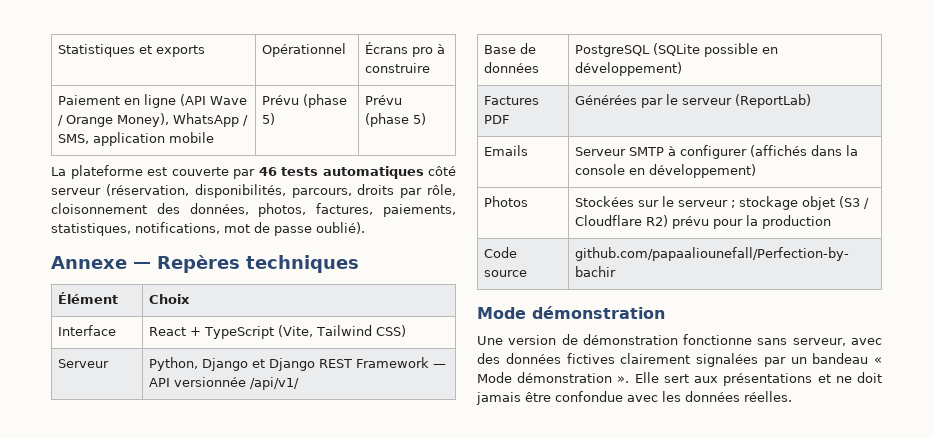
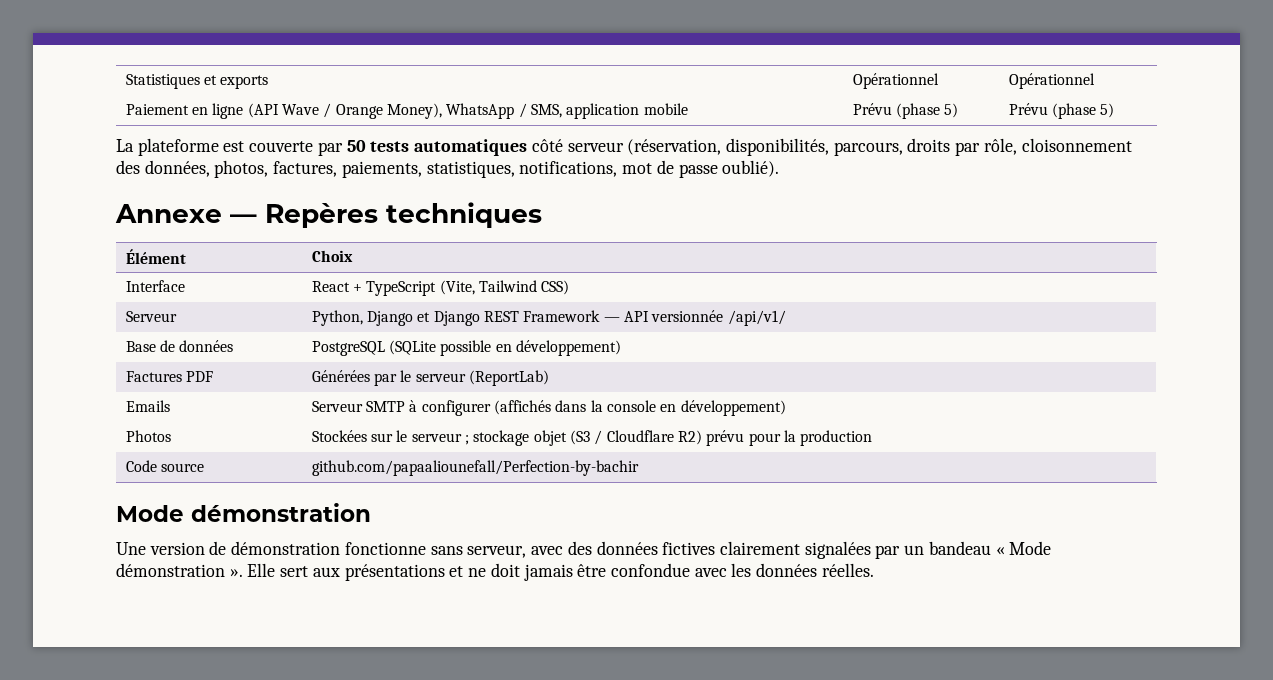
[365,42,446,57] [365,63,431,73] Écrans pro à construire -> [1008,73,1095,89] Opérationnel
[258,167,277,176] 46 -> [346,140,366,152] 50

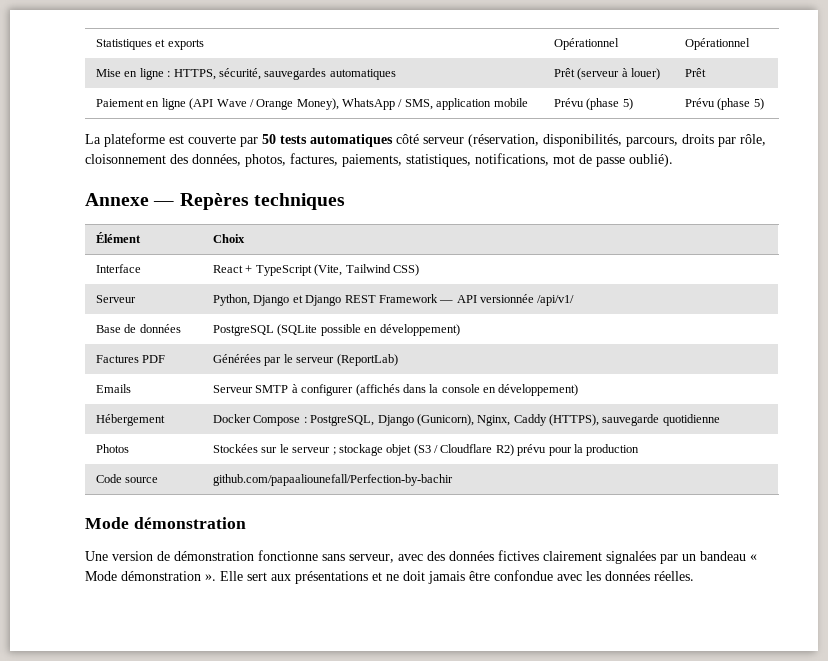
(1095, 81) none -> [96,68,396,80] [554,68,661,80] [685,68,707,77] // Mise en ligne : HTTPS, sécurité, sauvegardes automatiques | Prêt (serveur à louer) | Prêt
(786, 408) none -> [96,414,166,426] [213,414,720,426] // Hébergement | Docker Compose : PostgreSQL, Django (Gunicorn), Nginx, Caddy (HTTPS), sauvegarde quotidienne

